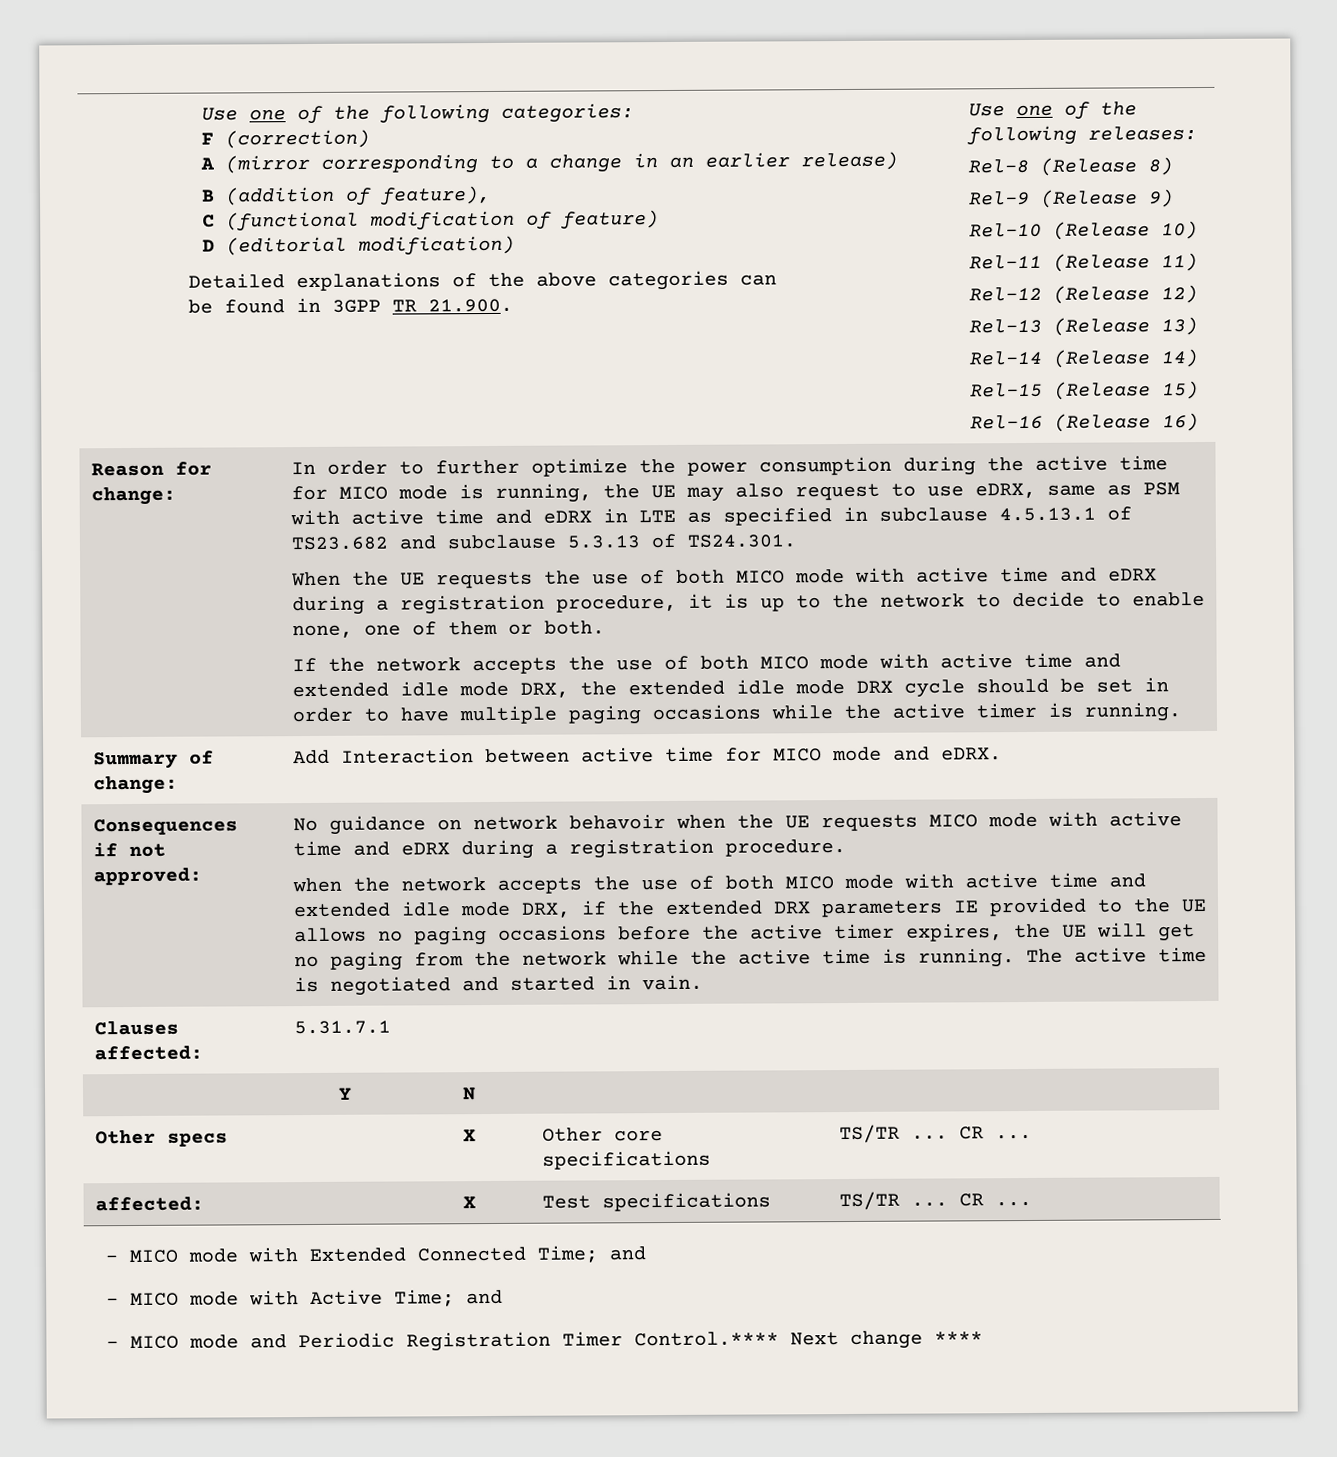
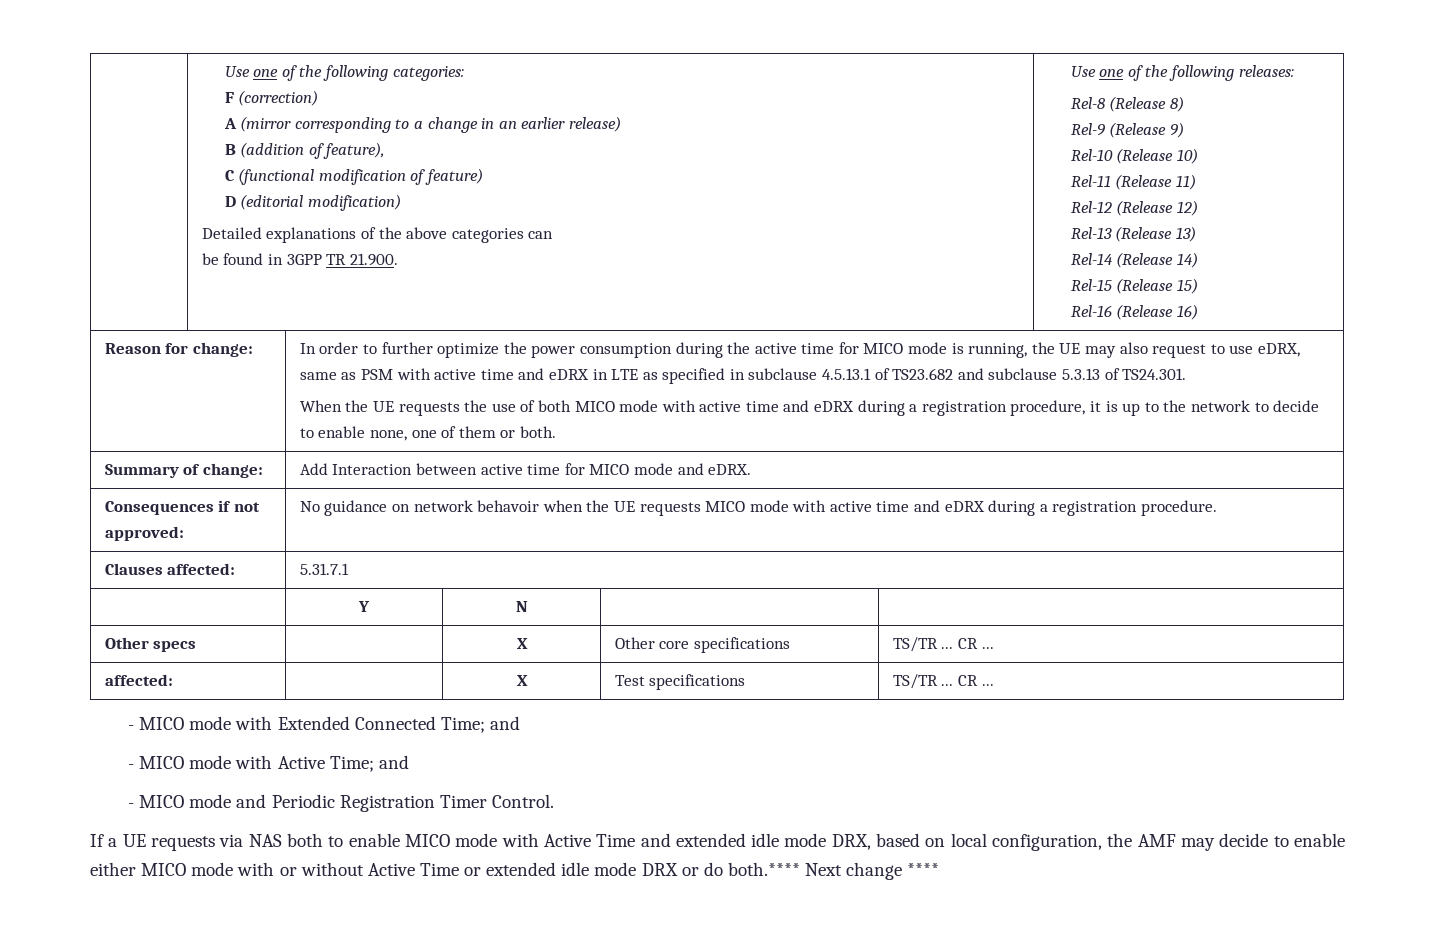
[292,652,1122,675] [292,677,1170,698] [292,702,1182,725] // If the network accepts the use of both MICO mode with active time and extended idle mode DRX, the extended idle mode DRX cycle should be set in order to have multiple paging occasions while the active timer is running. -> (556, 432) none
[292,872,1147,894] [293,897,1208,918] [294,922,1196,946] [294,946,1208,971] [294,974,704,996] // when the network accepts the use of both MICO mode with active time and extended idle mode DRX, if the extended DRX parameters IE provided to the UE allows no paging occasions before the active timer expires, the UE will get no paging from the network while the active time is running. The active time is negotiated and started in vain. -> (1218, 508) none
[634,1331,780,1347] Control.**** -> [491,794,554,808] [90,833,1346,851] [90,862,800,876] Control. // If a UE requests via NAS both to enable MICO mode with Active Time and extended idle mode DRX, based on local configuration, the AMF may decide to enable either MICO mode with or without Active Time or extended idle mode DRX or do both.****

